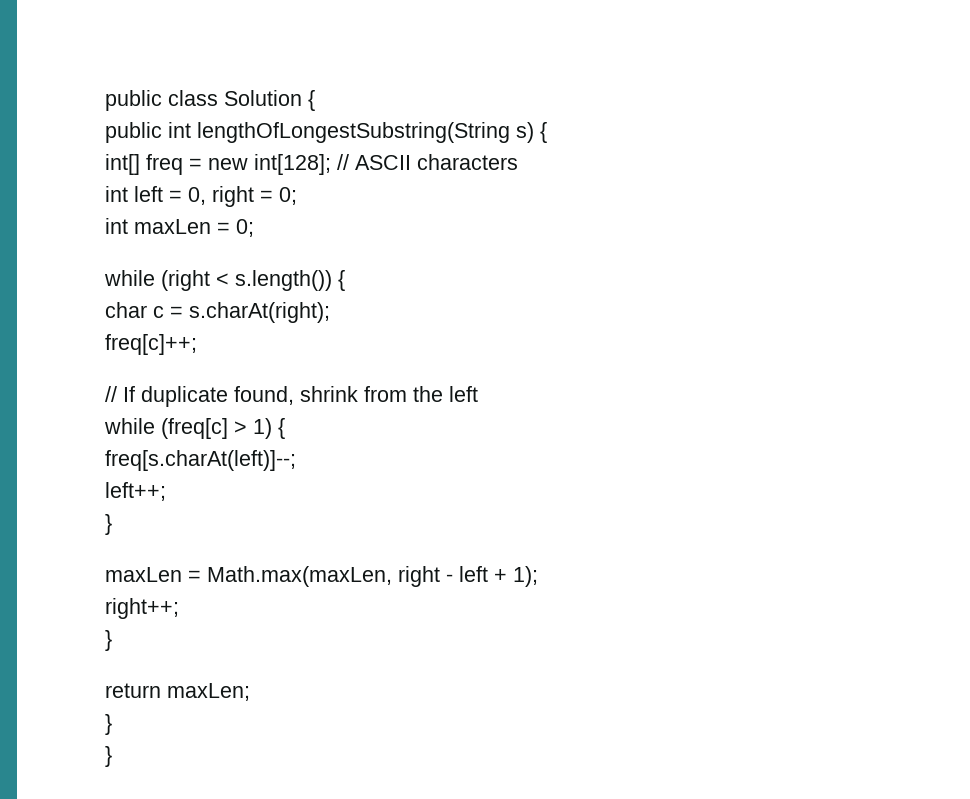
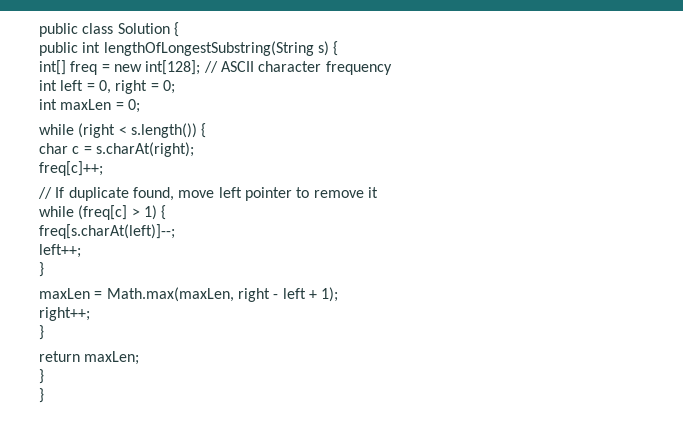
[417,154,518,170] characters -> [258,61,392,75] character frequency
[300,386,478,402] shrink from the left -> [178,187,378,201] move left pointer to remove it

